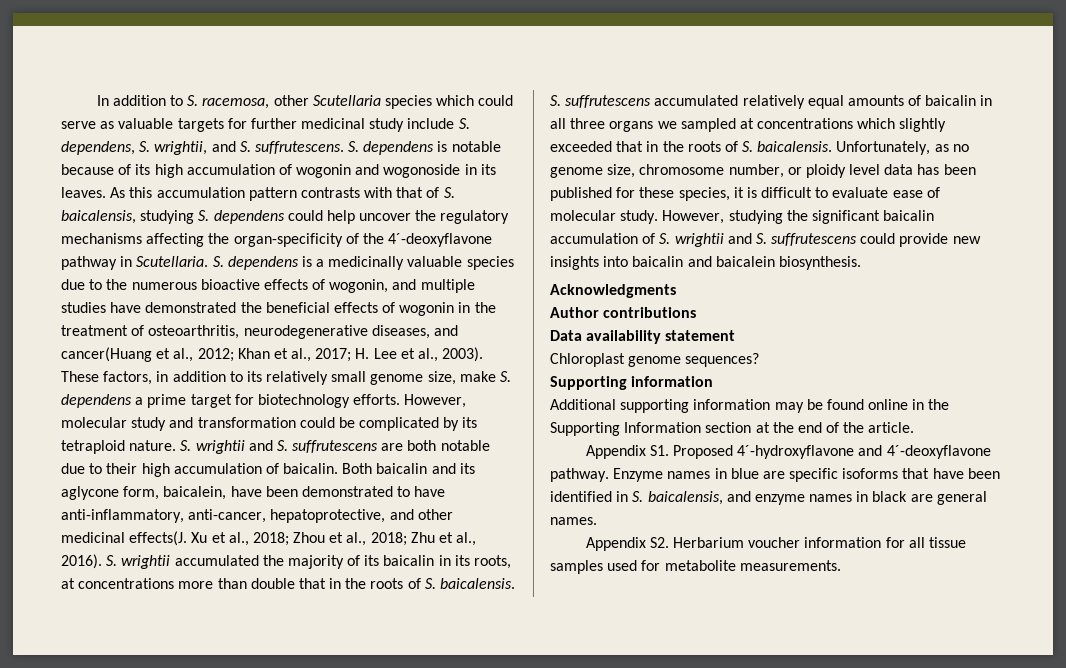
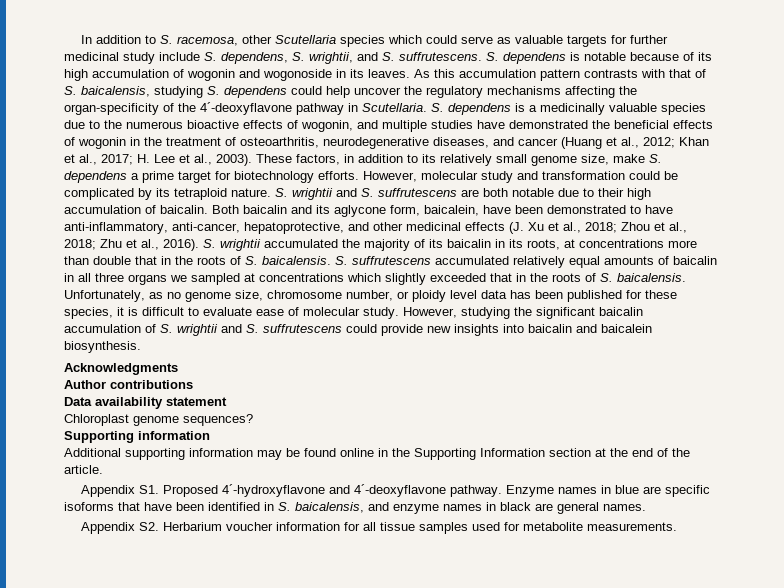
[61,347,152,362] cancer(Huang -> [518,137,602,149] cancer (Huang
[129,531,188,546] effects(J. -> [465,222,524,234] effects (J.

